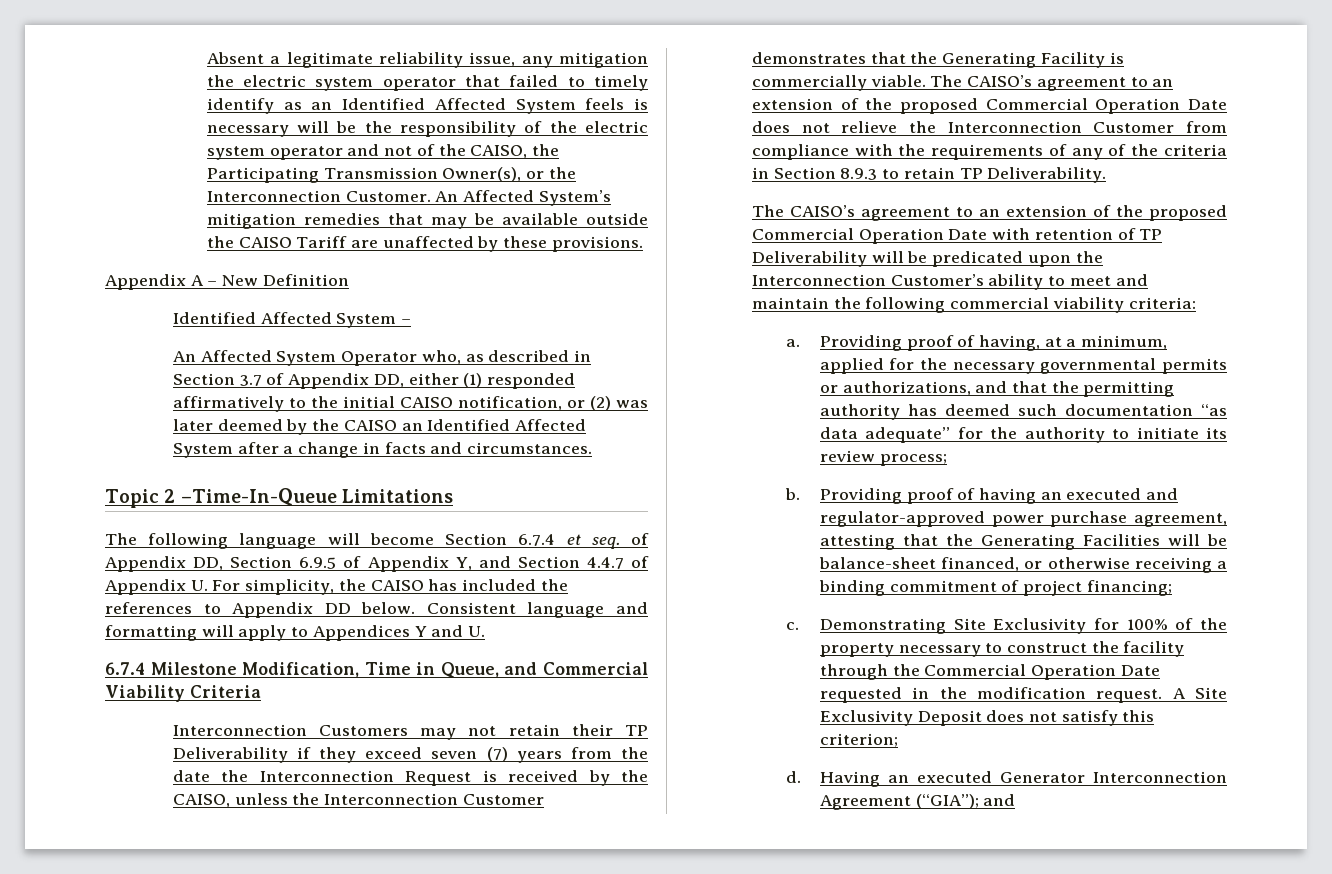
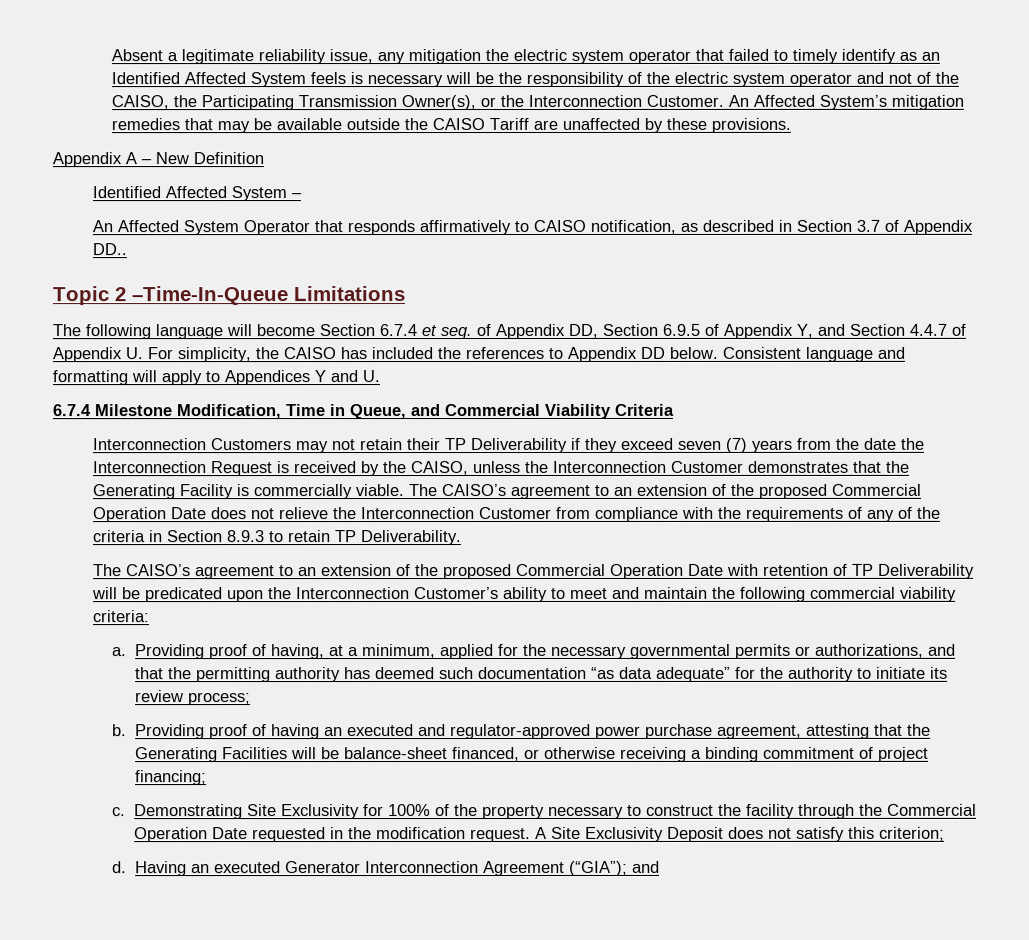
[421,350,461,365] who, -> [313,219,676,236] that responds affirmatively to CAISO notification,
[373,373,575,389] [172,396,648,412] [172,419,586,435] [172,442,592,458] DD, either (1) responded affirmatively to the initial CAISO notification, or (2) was later deemed by the CAISO an Identified Affected System after a change in facts and circumstances. -> [91,243,127,256] DD..

